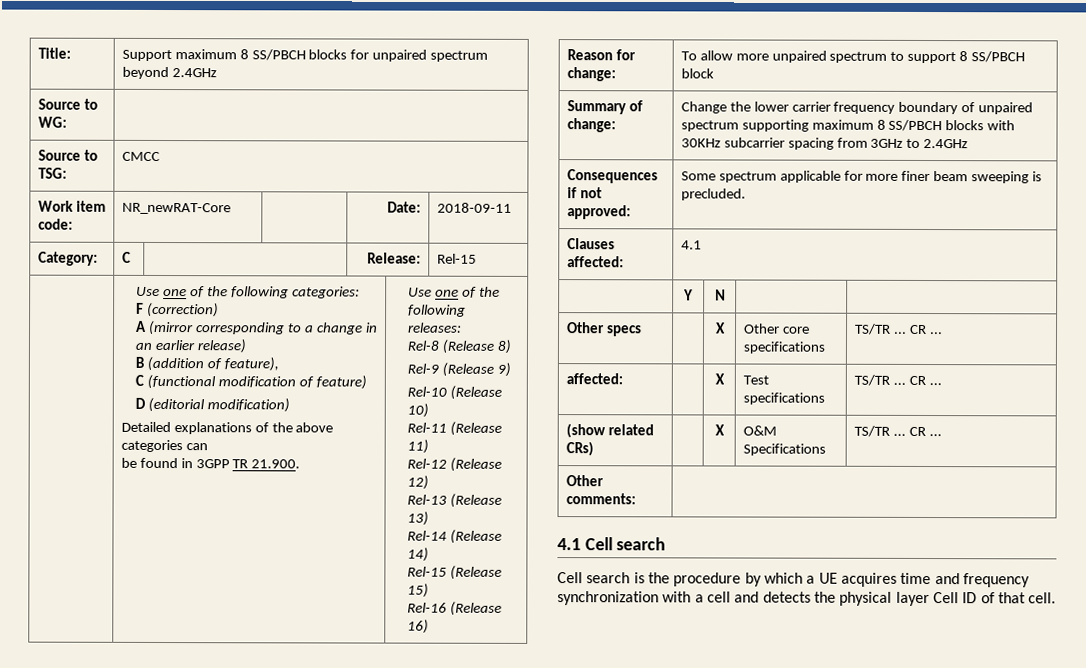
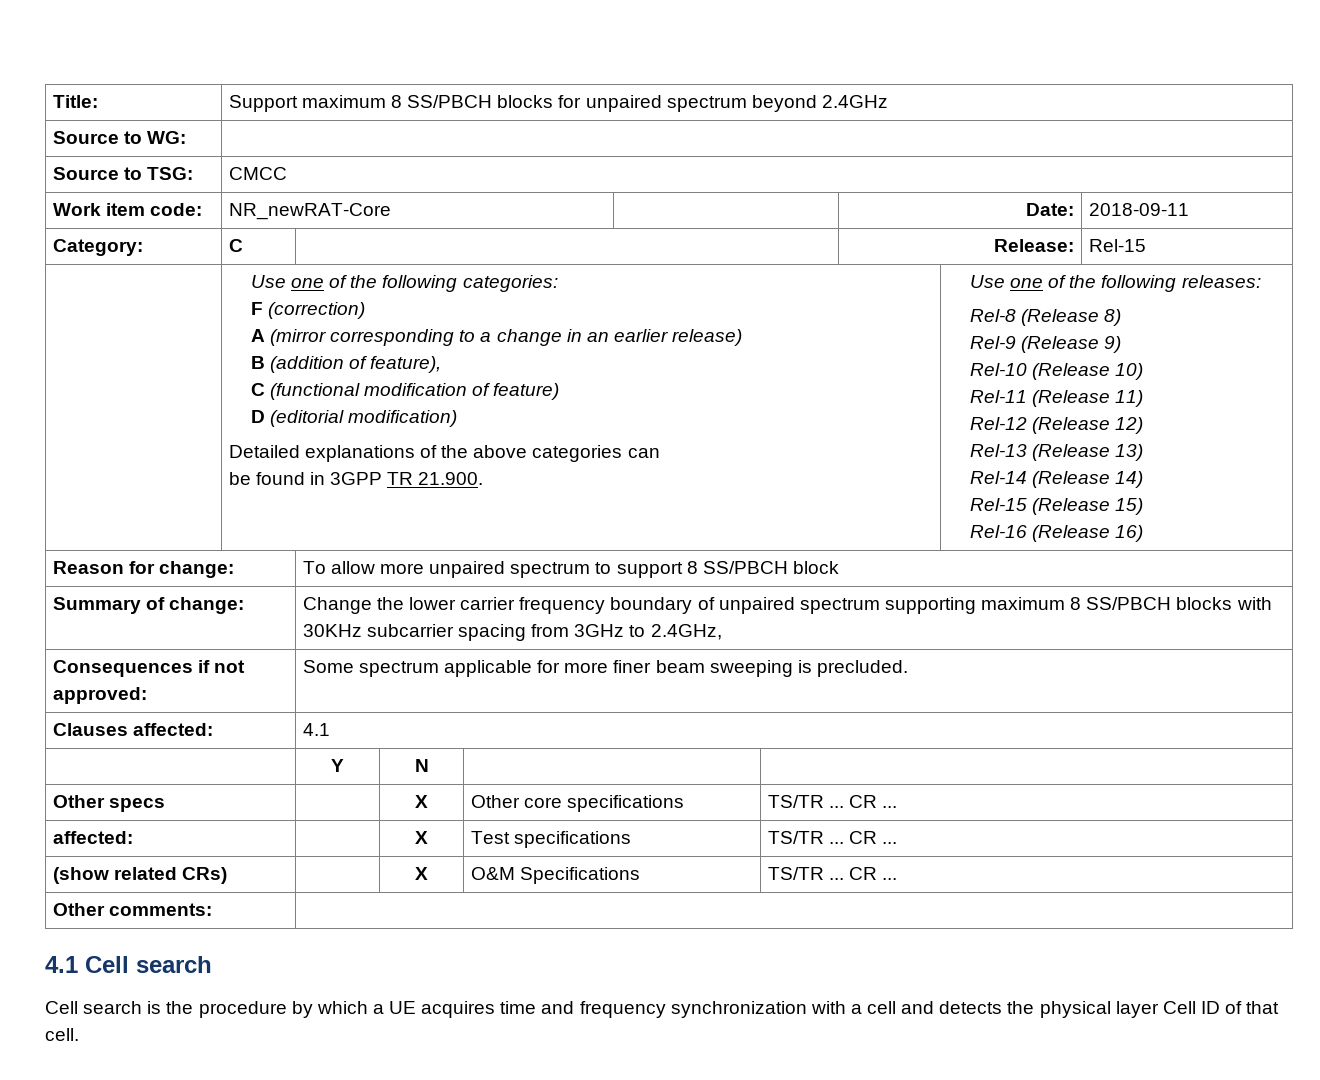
[923,138,969,149] 2.4GHz -> [650,624,722,640] 2.4GHz,

